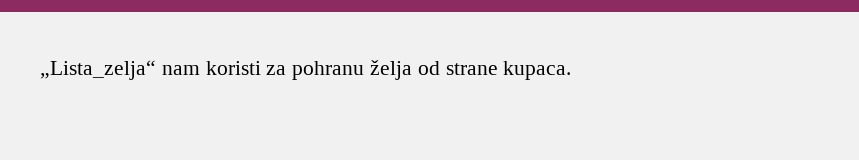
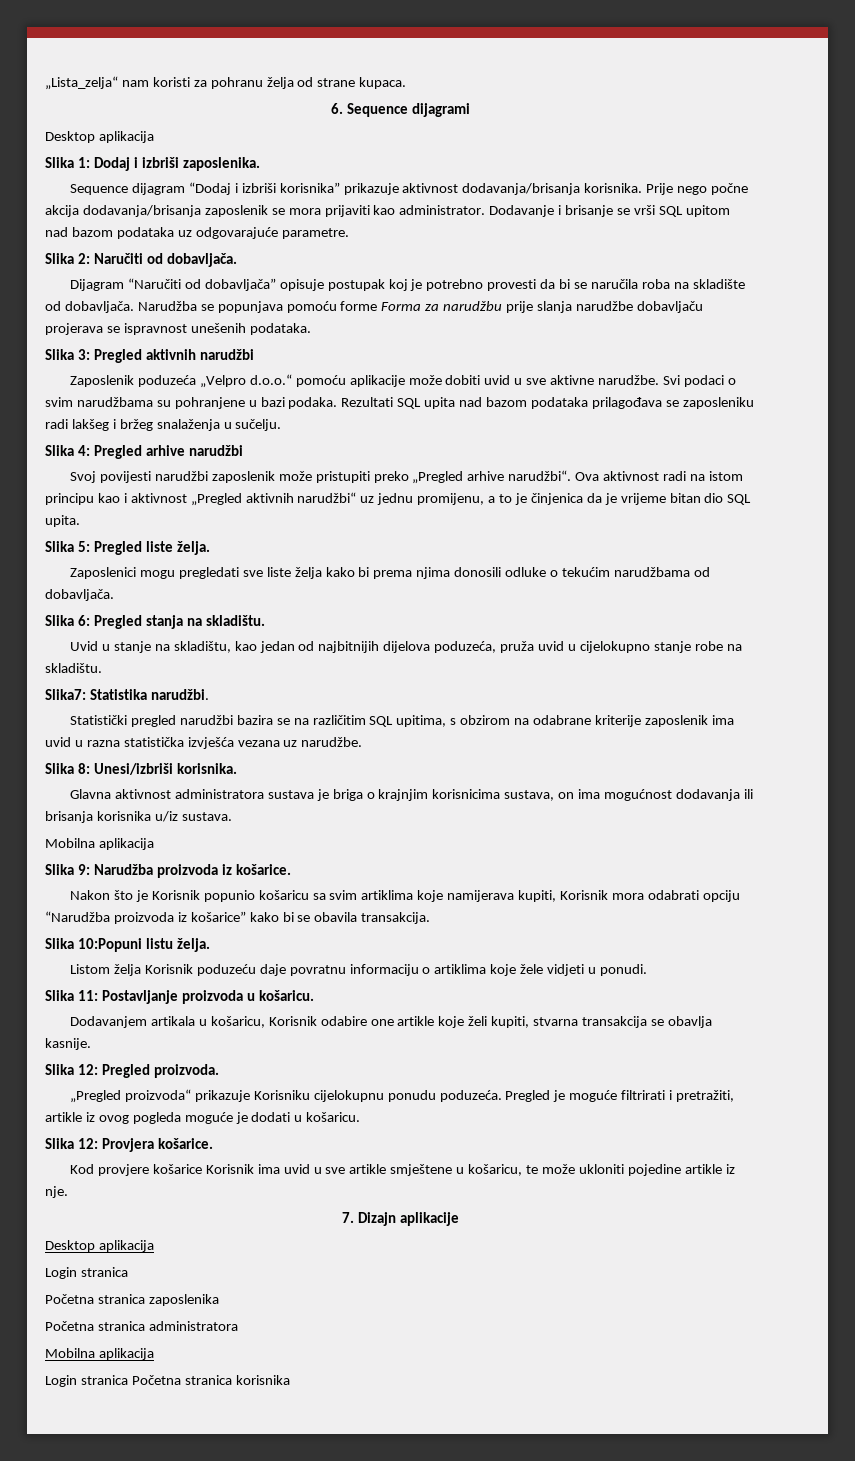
(572, 70) none -> [331,103,470,117] [45,131,154,143] [45,157,260,171] [70,182,749,195] [45,205,730,217] [45,227,349,239] [45,253,237,267] [70,278,745,291] [45,301,703,313] [45,323,311,335] [45,349,254,363] [70,374,736,388] [45,397,754,409] [45,419,282,431] [45,445,243,459] [70,470,743,484] [45,492,752,506] [45,515,80,527] [45,541,210,555] [70,567,710,579] [45,589,114,601] [45,615,265,629] [70,641,742,653] [45,663,102,673] [45,689,209,700] [70,715,734,727] [45,737,363,749] [45,763,237,775] [70,789,753,801] [45,811,232,823] [45,838,154,850] [45,864,291,878] [70,890,740,902] [45,911,431,924] [45,938,210,952] [70,964,647,976] [45,990,314,1004] [70,1016,712,1028] [45,1038,91,1050] [45,1064,219,1078] [70,1089,735,1103] [45,1112,361,1124] [45,1138,213,1152] [70,1164,735,1176] [45,1186,68,1198] [342,1212,459,1226] [45,1240,154,1252] [45,1267,128,1279] [45,1294,219,1306] [45,1321,238,1331] [45,1348,154,1360] [45,1375,290,1387] // 6. Sequence dijagrami // Desktop aplikacija // Slika 1: Dodaj i izbriši zaposlenika. // Sequence dijagram “Dodaj i izbriši korisnika” prikazuje aktivnost dodavanja/brisanja korisnika. Prije nego počne akcija dodavanja/brisanja zaposlenik se mora prijaviti kao administrator. Dodavanje i brisanje se vrši SQL upitom nad bazom podataka uz odgovarajuće parametre. // Slika 2: Naručiti od dobavljača. // Dijagram “Naručiti od dobavljača” opisuje postupak koj je potrebno provesti da bi se naručila roba na skladište od dobavljača. Narudžba se popunjava pomoću forme Forma za narudžbu prije slanja narudžbe dobavljaču projerava se ispravnost unešenih podataka. // Slika 3: Pregled aktivnih narudžbi // Zaposlenik poduzeća „Velpro d.o.o.“ pomoću aplikacije može dobiti uvid u sve aktivne narudžbe. Svi podaci o svim narudžbama su pohranjene u bazi podaka. Rezultati SQL upita nad bazom podataka prilagođava se zaposleniku radi lakšeg i bržeg snalaženja u sučelju. // Slika 4: Pregled arhive narudžbi // Svoj povijesti narudžbi zaposlenik može pristupiti preko „Pregled arhive narudžbi“. Ova aktivnost radi na istom principu kao i aktivnost „Pregled aktivnih narudžbi“ uz jednu promijenu, a to je činjenica da je vrijeme bitan dio SQL upita. // Slika 5: Pregled liste želja. // Zaposlenici mogu pregledati sve liste želja kako bi prema njima donosili odluke o tekućim narudžbama od dobavljača. // Slika 6: Pregled stanja na skladištu. // Uvid u stanje na skladištu, kao jedan od najbitnijih dijelova poduzeća, pruža uvid u cijelokupno stanje robe na skladištu. // Slika7: Statistika narudžbi. // Statistički pregled narudžbi bazira se na različitim SQL upitima, s obzirom na odabrane kriterije zaposlenik ima uvid u razna statistička izvješća vezana uz narudžbe. // Slika 8: Unesi/izbriši korisnika. // Glavna aktivnost administratora sustava je briga o krajnjim korisnicima sustava, on ima mogućnost dodavanja ili brisanja korisnika u/iz sustava. // Mobilna aplikacija // Slika 9: Narudžba proizvoda iz košarice. // Nakon što je Korisnik popunio košaricu sa svim artiklima koje namijerava kupiti, Korisnik mora odabrati opciju “Narudžba proizvoda iz košarice” kako bi se obavila transakcija. // Slika 10:Popuni listu želja. // Listom želja Korisnik poduzeću daje povratnu informaciju o artiklima koje žele vidjeti u ponudi. // Slika 11: Postavljanje proizvoda u košaricu. // Dodavanjem artikala u košaricu, Korisnik odabire one artikle koje želi kupiti, stvarna transakcija se obavlja kasnije. // Slika 12: Pregled proizvoda. // „Pregled proizvoda“ prikazuje Korisniku cijelokupnu ponudu poduzeća. Pregled je moguće filtrirati i pretražiti, artikle iz ovog pogleda moguće je dodati u košaricu. // Slika 12: Provjera košarice. // Kod provjere košarice Korisnik ima uvid u sve artikle smještene u košaricu, te može ukloniti pojedine artikle iz nje. // 7. Dizajn aplikacije // Desktop aplikacija // Login stranica // Početna stranica zaposlenika // Početna stranica administratora // Mobilna aplikacija // Login stranica Početna stranica korisnika

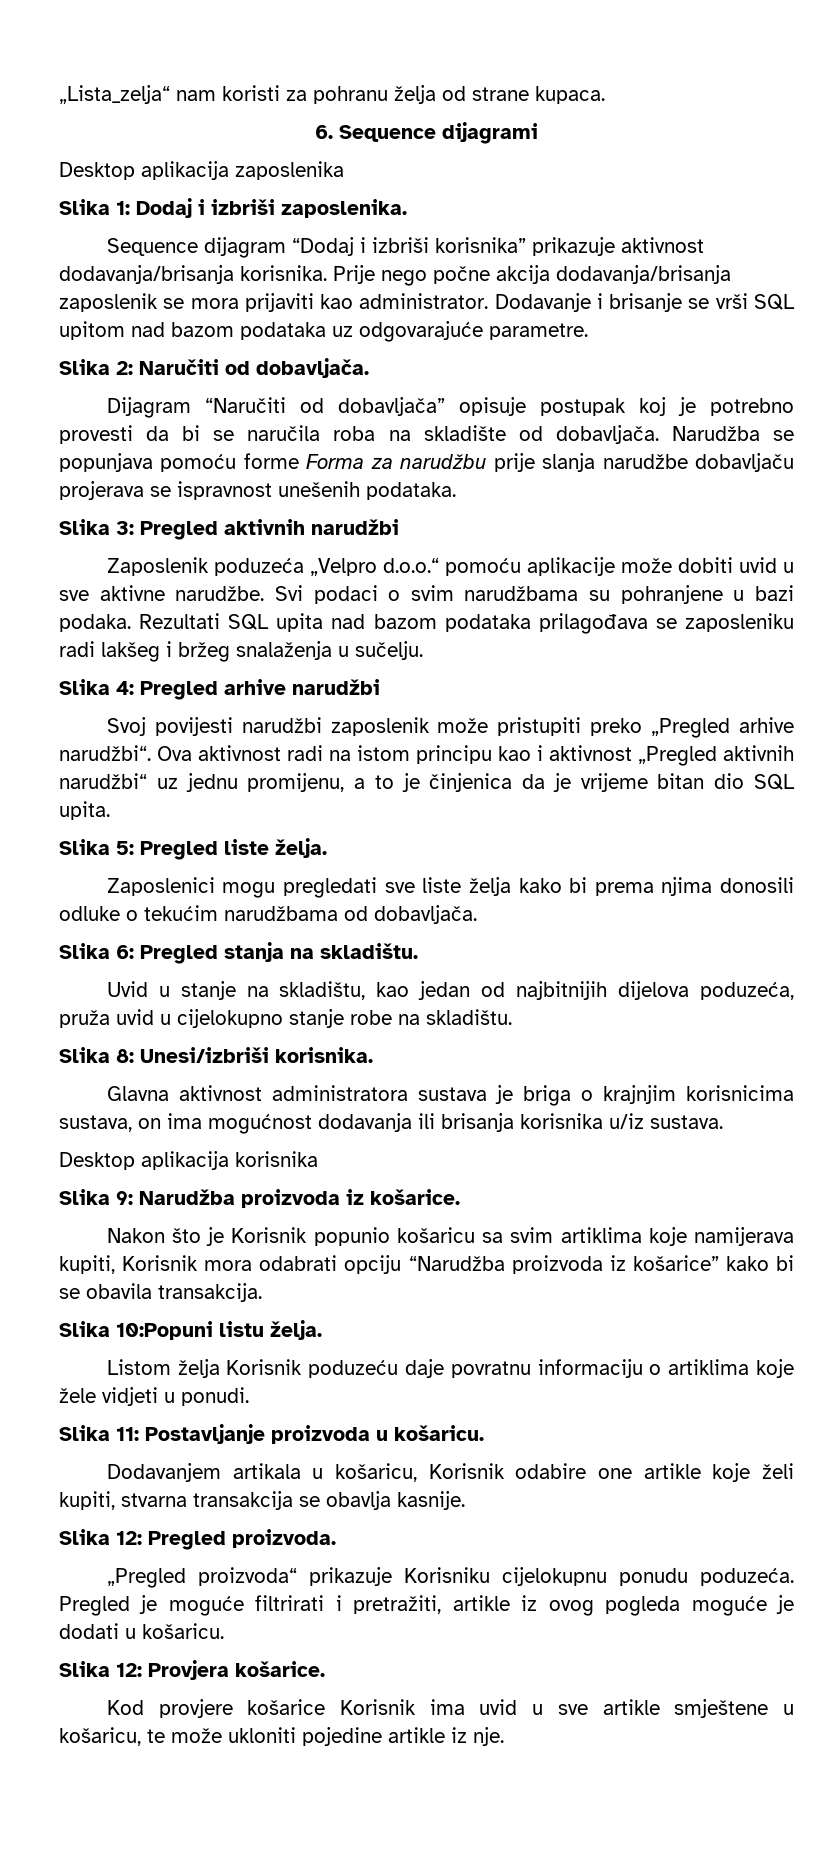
(154, 137) none -> [235,161,344,180] zaposlenika
[45,689,209,700] [70,715,734,727] [45,737,363,749] // Slika7: Statistika narudžbi. // Statistički pregled narudžbi bazira se na različitim SQL upitima, s obzirom na odabrane kriterije zaposlenik ima uvid u razna statistička izvješća vezana uz narudžbe. -> (512, 1017) none
[45,838,154,850] Mobilna aplikacija -> [59,1151,318,1170] Desktop aplikacija korisnika
[342,1212,459,1226] [45,1240,154,1252] [45,1267,128,1279] [45,1294,219,1306] [45,1321,238,1331] [45,1348,154,1360] [45,1375,290,1387] // 7. Dizajn aplikacije // Desktop aplikacija // Login stranica // Početna stranica zaposlenika // Početna stranica administratora // Mobilna aplikacija // Login stranica Početna stranica korisnika -> (504, 1736) none

